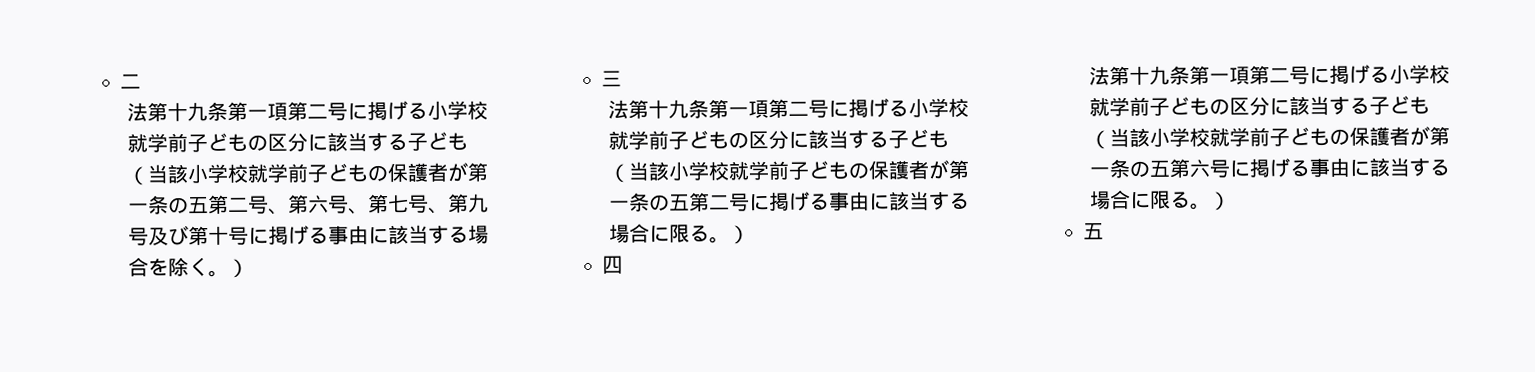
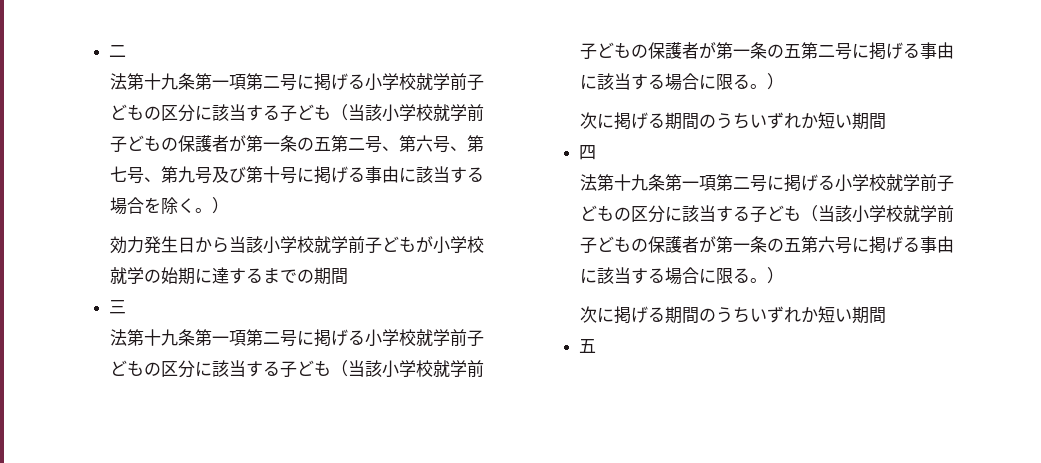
(249, 268) none -> [110,236,485,254] [110,267,349,285] // 効力発生日から当該小学校就学前子どもが小学校就学の始期に達するまでの期間
(750, 235) none -> [580,112,887,130] // 次に掲げる期間のうちいずれか短い期間
(1231, 201) none -> [580,306,887,324] // 次に掲げる期間のうちいずれか短い期間

